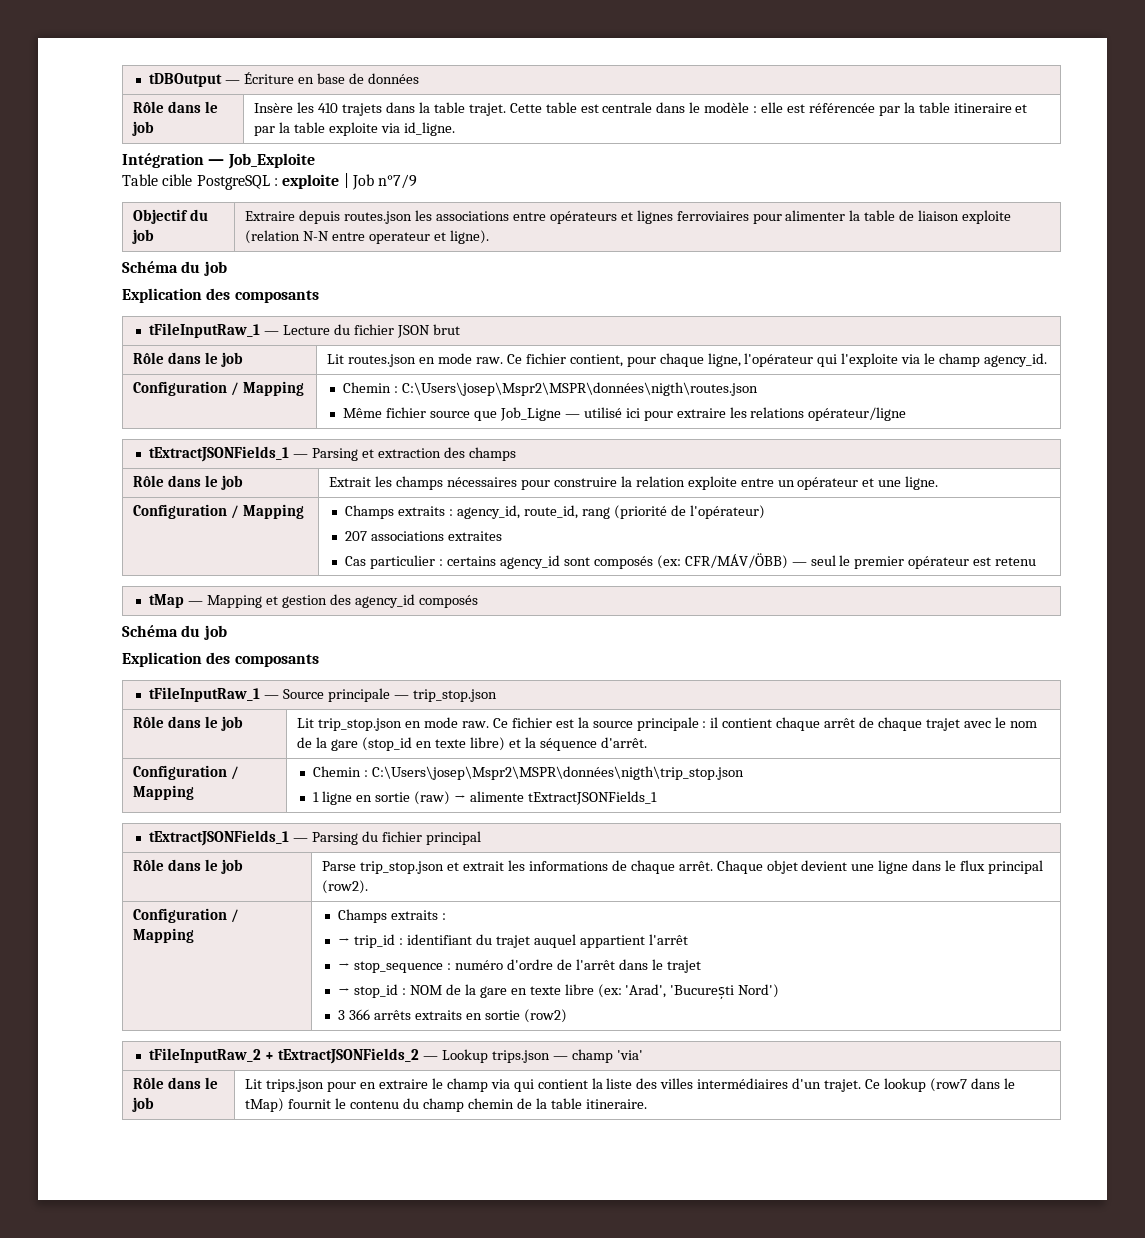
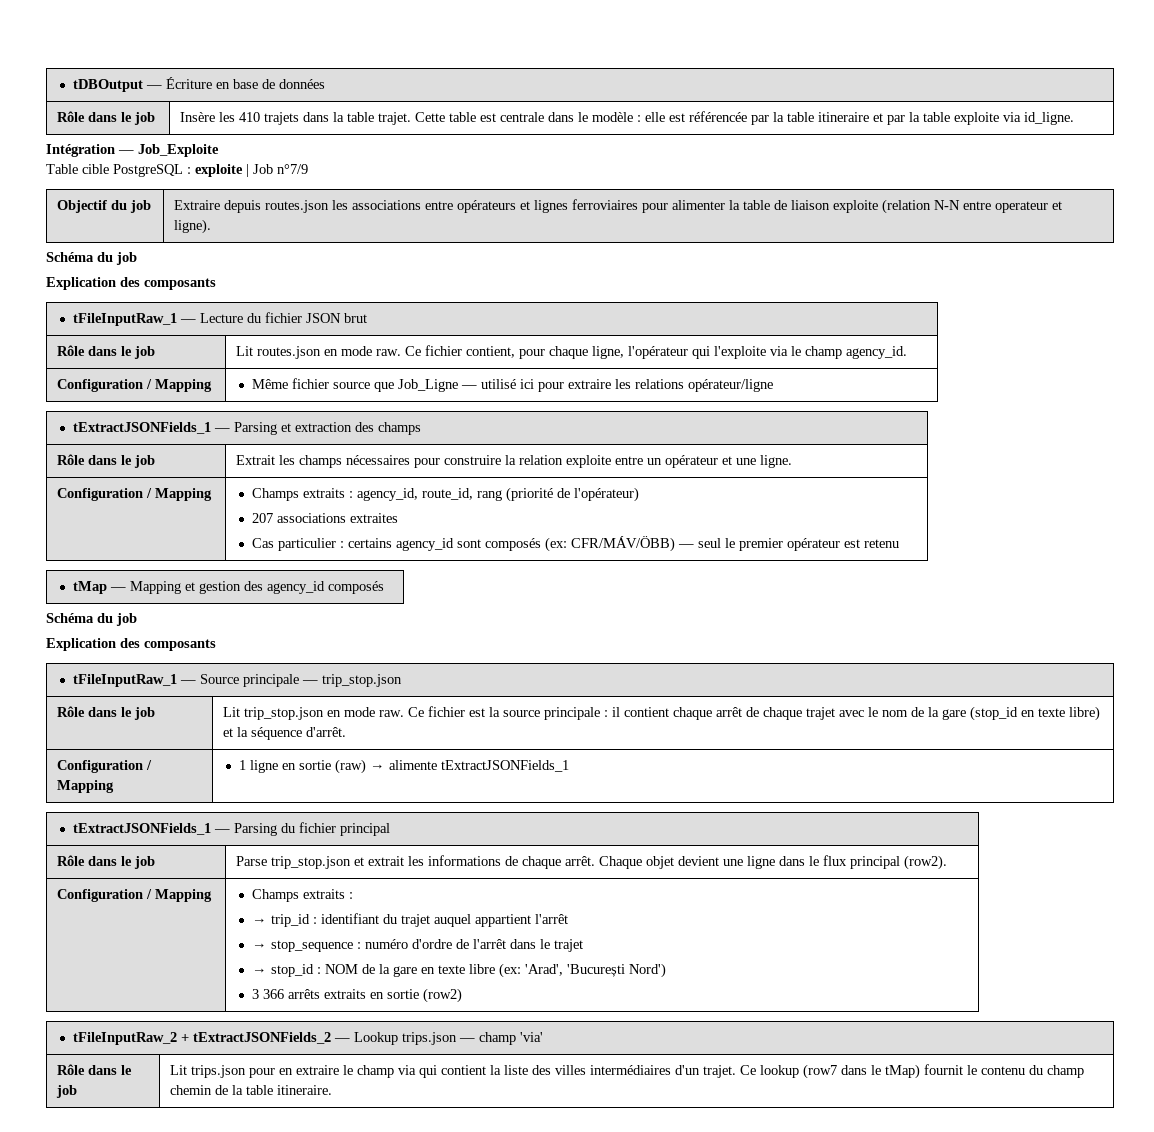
[343,382,759,396] Chemin : C:\Users\josep\Mspr2\MSPR\données\nigth\routes.json // -> (213, 385) none
[313,766,745,780] Chemin : C:\Users\josep\Mspr2\MSPR\données\nigth\trip_stop.json // -> (115, 786) none

